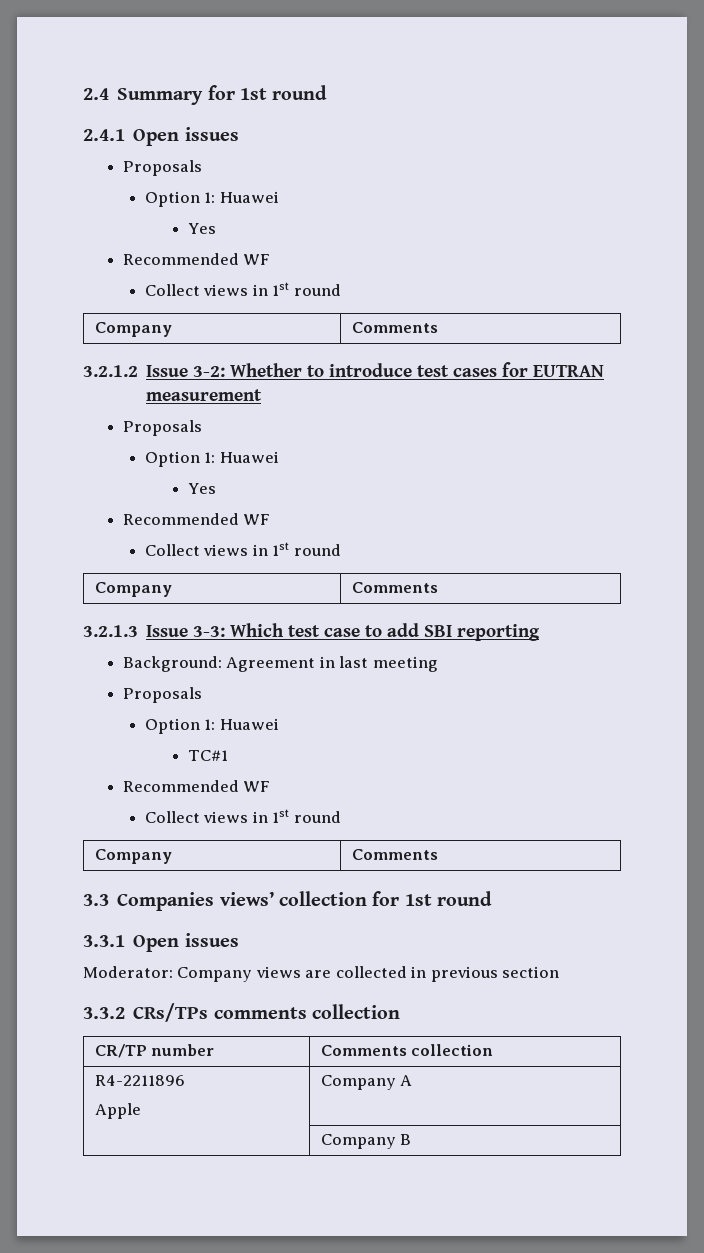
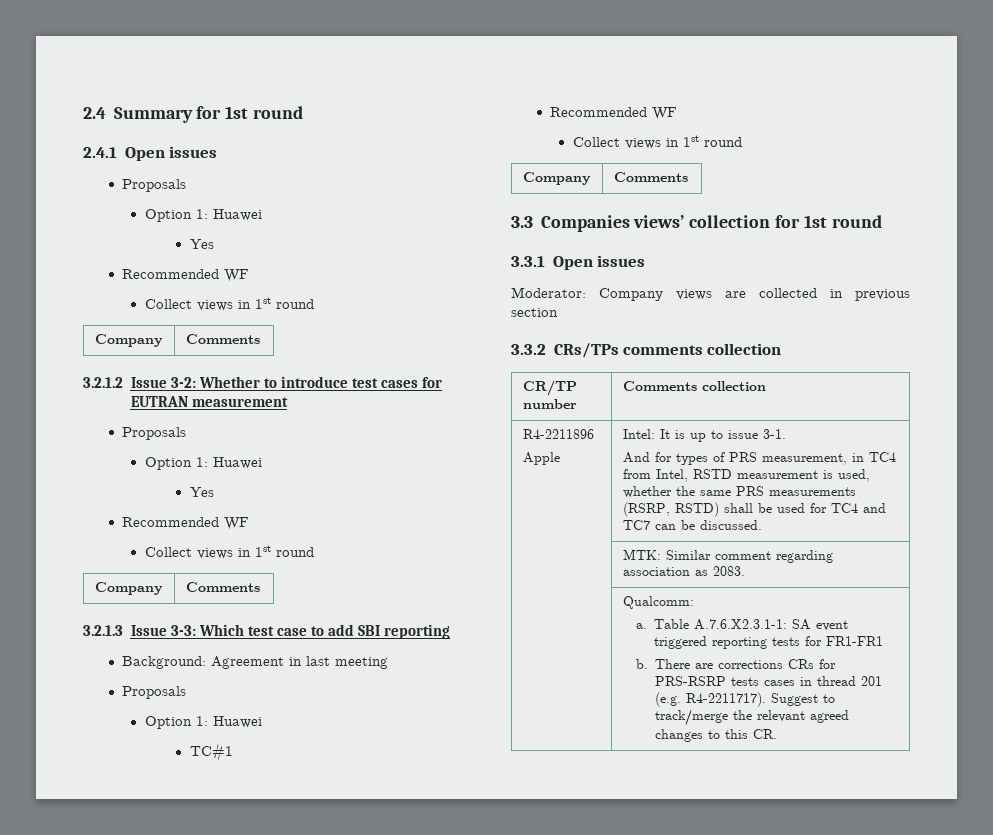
[320,1075,412,1090] [320,1134,411,1149] Company A // | Company B -> [622,429,786,442] [622,452,896,465] [622,469,870,482] [622,486,856,498] [622,502,886,517] [622,520,762,530] [622,549,833,563] [622,566,745,576] [622,596,694,609] [636,619,849,631] [654,636,884,649] [636,659,837,669] [655,676,883,686] [655,692,836,707] [655,709,850,726] [655,729,778,742] Intel: It is up to issue 3-1. // And for types of PRS measurement, in TC4 from Intel, RSTD measurement is used, whether the same PRS measurements (RSRP, RSTD) shall be used for TC4 and TC7 can be discussed. // | MTK: Similar comment regarding association as 2083. // | Qualcomm: // a. Table A.7.6.X2.3.1-1: SA event triggered reporting tests for FR1-FR1 // b. There are corrections CRs for PRS-RSRP tests cases in thread 201 (e.g. R4-2211717). Suggest to track/merge the relevant agreed changes to this CR.

